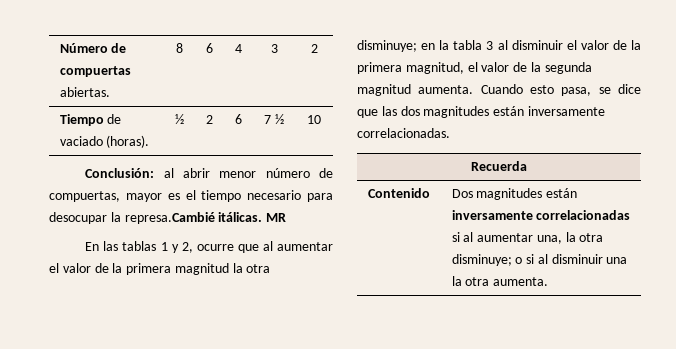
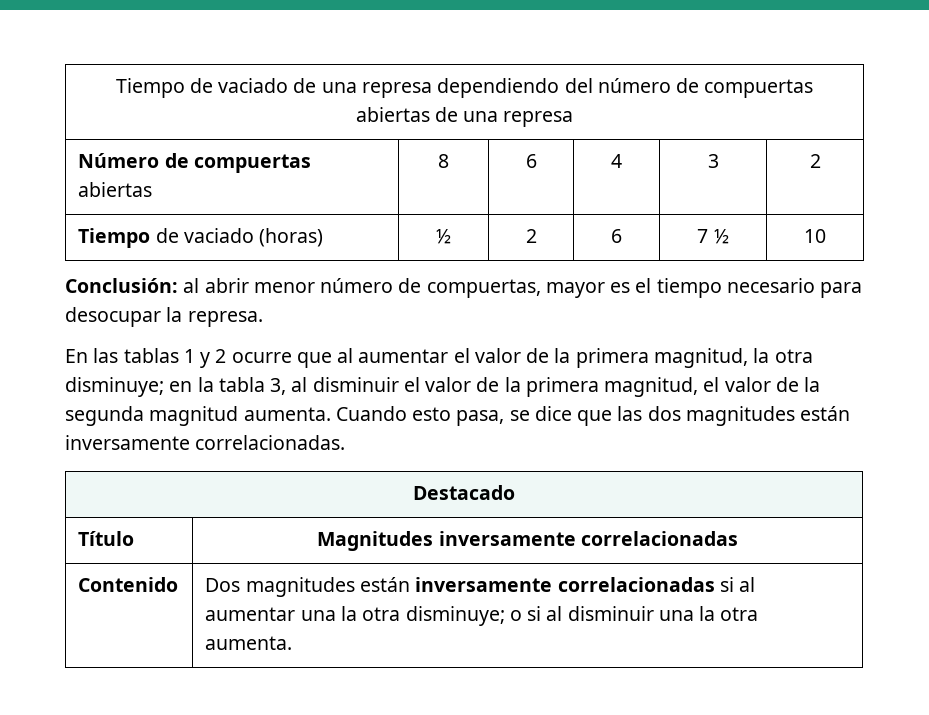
(59, 48) none -> [115,78,814,98] [355,107,574,127] Tiempo de vaciado de una represa dependiendo del número de compuertas abiertas de una represa //
[59,87,110,97] abiertas. -> [78,182,153,197] abiertas
[106,135,150,148] (horas). -> [259,228,324,247] (horas)
[124,212,287,224] represa.Cambié itálicas. MR -> [187,311,263,327] represa.
[181,242,193,253] 2, -> [215,349,227,363] 2
[174,263,229,275] magnitud -> [653,348,748,368] magnitud,
[486,41,494,50] 3 -> [270,378,287,395] 3,
[471,161,527,171] Recuerda -> [413,485,515,500] [78,531,135,546] [317,531,738,551] Destacado // Título | Magnitudes inversamente correlacionadas
[536,235,562,244] una, -> [300,610,336,621] una

